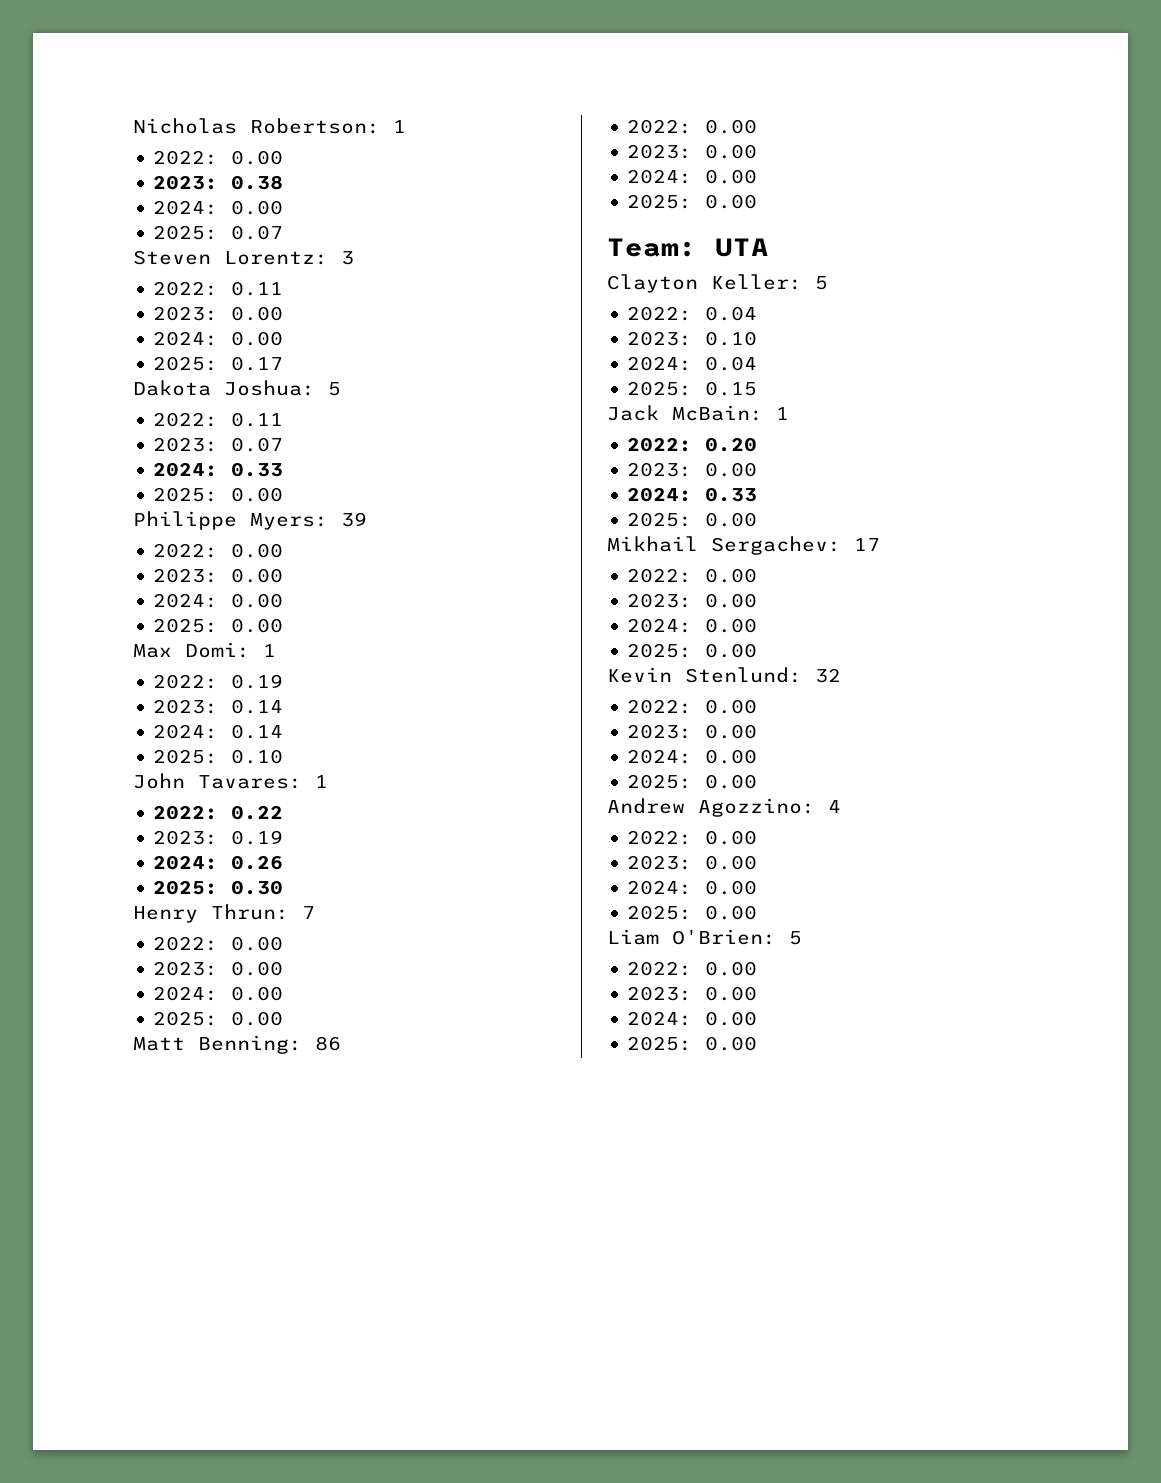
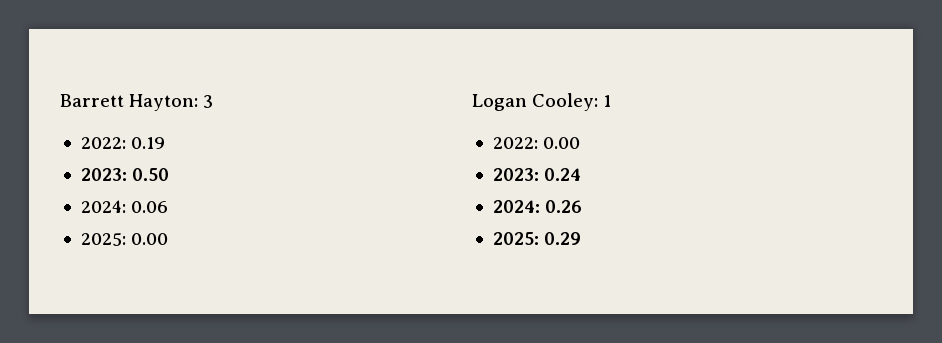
[133,118,406,134] [153,150,284,165] [153,175,284,190] [153,200,284,215] [153,225,284,240] [133,250,354,265] [153,281,284,296] [153,306,284,321] [153,331,284,346] [153,356,284,371] [133,380,341,396] [153,412,284,427] [153,437,284,452] [153,462,284,477] [153,487,284,502] [133,511,367,530] [153,543,284,558] [153,568,284,583] [153,593,284,608] [153,618,284,633] [133,642,276,658] [153,674,284,689] [153,699,284,714] [153,724,284,739] [153,749,284,764] [133,773,328,789] [153,805,284,820] [153,830,284,845] [153,855,284,870] [153,880,284,895] [133,904,315,923] [153,936,284,951] [153,961,284,976] [153,986,284,1001] [153,1011,284,1026] [133,1035,341,1054] [627,119,758,134] [627,144,758,159] [627,169,758,184] [627,194,758,209] [607,238,769,257] [607,274,828,293] [627,306,758,321] [627,331,758,346] [627,356,758,371] [627,381,758,396] [607,405,789,421] [627,437,758,452] [627,462,758,477] [627,487,758,502] [627,512,758,527] [607,536,880,555] [627,568,758,583] [627,593,758,608] [627,618,758,633] [627,643,758,658] [607,667,841,683] [627,699,758,714] [627,724,758,739] [627,749,758,764] [627,774,758,789] [607,798,841,817] [627,830,758,845] [627,855,758,870] [627,880,758,895] [627,905,758,920] [607,929,802,945] [627,961,758,976] [627,986,758,1001] [627,1011,758,1026] [627,1036,758,1051] Nicholas Robertson: 1 // 2022: 0.00 // 2023: 0.38 // 2024: 0.00 // 2025: 0.07 // Steven Lorentz: 3 // 2022: 0.11 // 2023: 0.00 // 2024: 0.00 // 2025: 0.17 // Dakota Joshua: 5 // 2022: 0.11 // 2023: 0.07 // 2024: 0.33 // 2025: 0.00 // Philippe Myers: 39 // 2022: 0.00 // 2023: 0.00 // 2024: 0.00 // 2025: 0.00 // Max Domi: 1 // 2022: 0.19 // 2023: 0.14 // 2024: 0.14 // 2025: 0.10 // John Tavares: 1 // 2022: 0.22 // 2023: 0.19 // 2024: 0.26 // 2025: 0.30 // Henry Thrun: 7 // 2022: 0.00 // 2023: 0.00 // 2024: 0.00 // 2025: 0.00 // Matt Benning: 86 // 2022: 0.00 // 2023: 0.00 // 2024: 0.00 // 2025: 0.00 // Team: UTA // Clayton Keller: 5 // 2022: 0.04 // 2023: 0.10 // 2024: 0.04 // 2025: 0.15 // Jack McBain: 1 // 2022: 0.20 // 2023: 0.00 // 2024: 0.33 // 2025: 0.00 // Mikhail Sergachev: 17 // 2022: 0.00 // 2023: 0.00 // 2024: 0.00 // 2025: 0.00 // Kevin Stenlund: 32 // 2022: 0.00 // 2023: 0.00 // 2024: 0.00 // 2025: 0.00 // Andrew Agozzino: 4 // 2022: 0.00 // 2023: 0.00 // 2024: 0.00 // 2025: 0.00 // Liam O'Brien: 5 // 2022: 0.00 // 2023: 0.00 // 2024: 0.00 // 2025: 0.00 -> [60,94,214,111] [80,137,166,149] [80,168,170,181] [80,200,169,213] [80,233,169,246] [472,93,612,111] [492,137,581,149] [492,168,582,181] [492,200,583,213] [492,232,582,245] Barrett Hayton: 3 // 2022: 0.19 // 2023: 0.50 // 2024: 0.06 // 2025: 0.00 // Logan Cooley: 1 // 2022: 0.00 // 2023: 0.24 // 2024: 0.26 // 2025: 0.29

